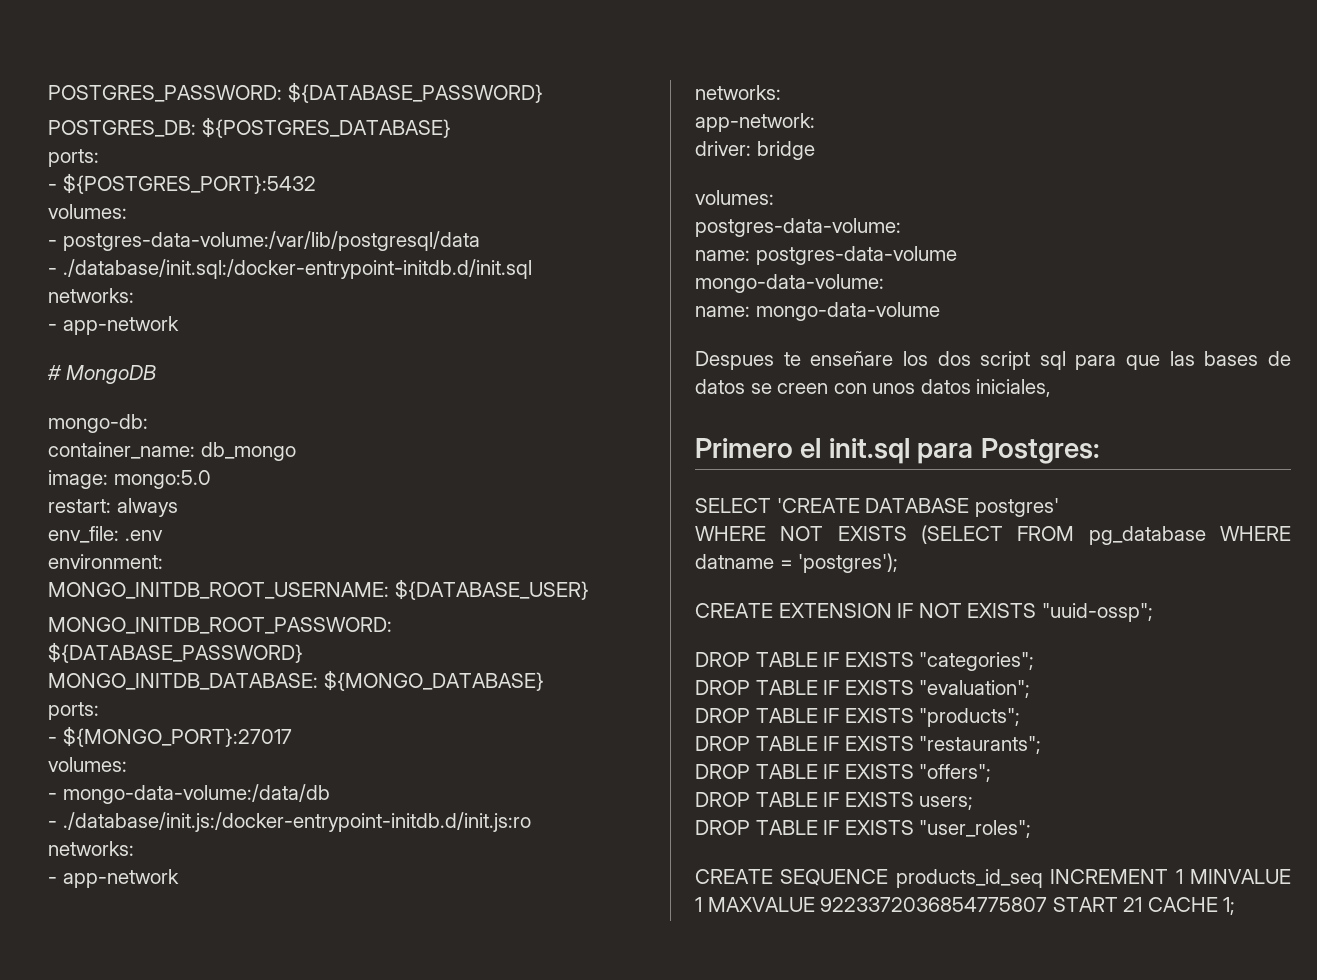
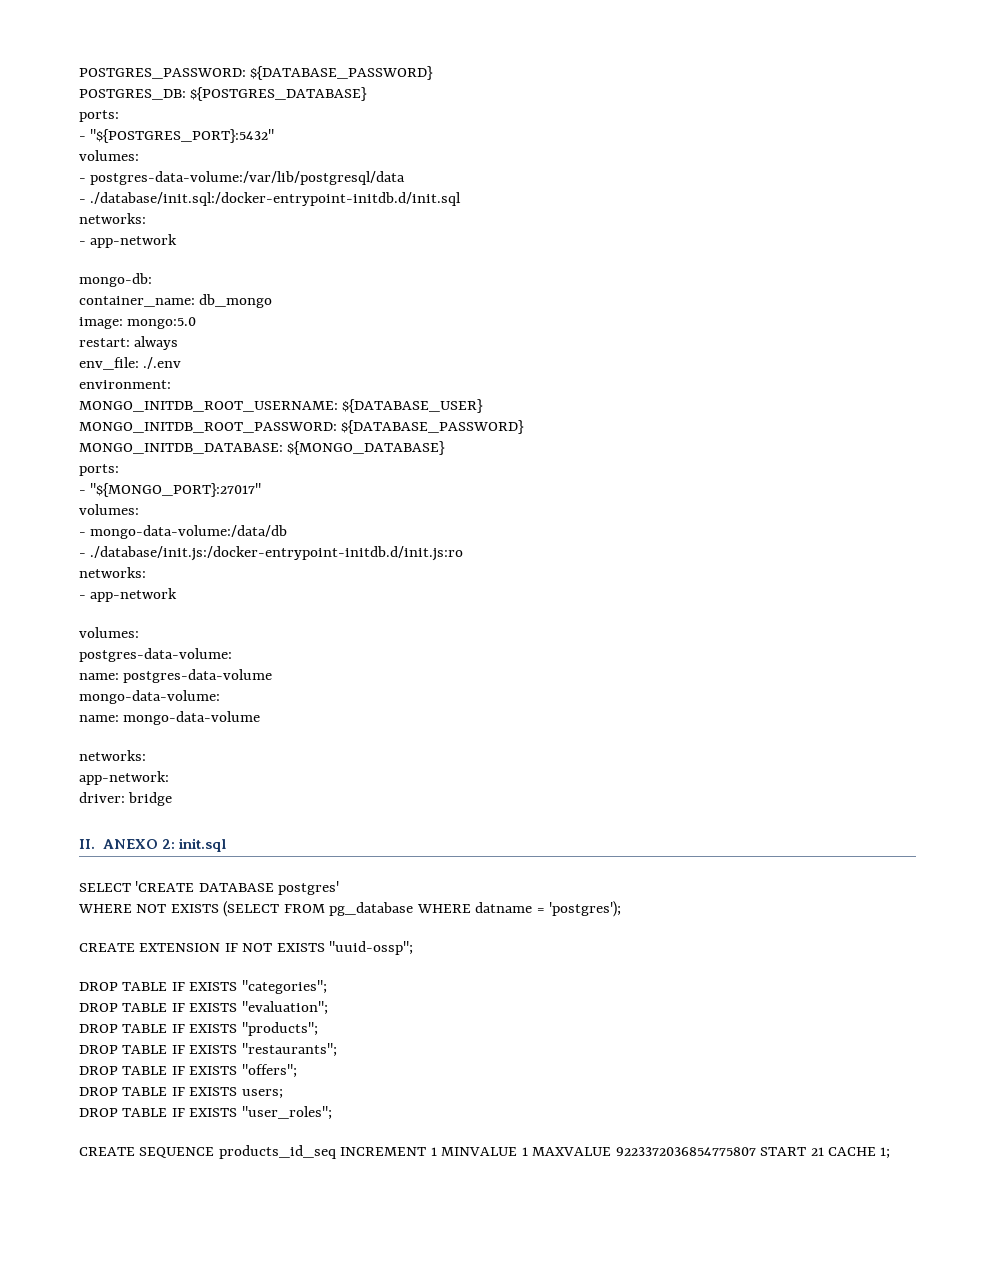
[62,173,316,194] ${POSTGRES_PORT}:5432 -> [90,129,275,143] "${POSTGRES_PORT}:5432"
[47,365,156,384] // # MongoDB -> (178, 241) none
[124,530,163,541] .env -> [143,357,182,369] ./.env
[62,726,292,747] ${MONGO_PORT}:27017 -> [90,483,262,497] "${MONGO_PORT}:27017"
[695,85,781,100] [695,113,815,132] [695,141,815,160] // networks: // app-network: // driver: bridge -> (178, 595) none
[695,351,1291,370] [695,379,1052,397] [695,438,822,458] Despues te enseñare los dos script sql para que las bases de datos se creen con unos datos iniciales, // Primero el -> [79,750,146,761] [79,771,169,785] [79,792,173,806] [79,839,176,849] networks: // app-network: // driver: bridge // II. ANEXO 2:
[917,438,1100,464] para Postgres: -> (227, 845) none

